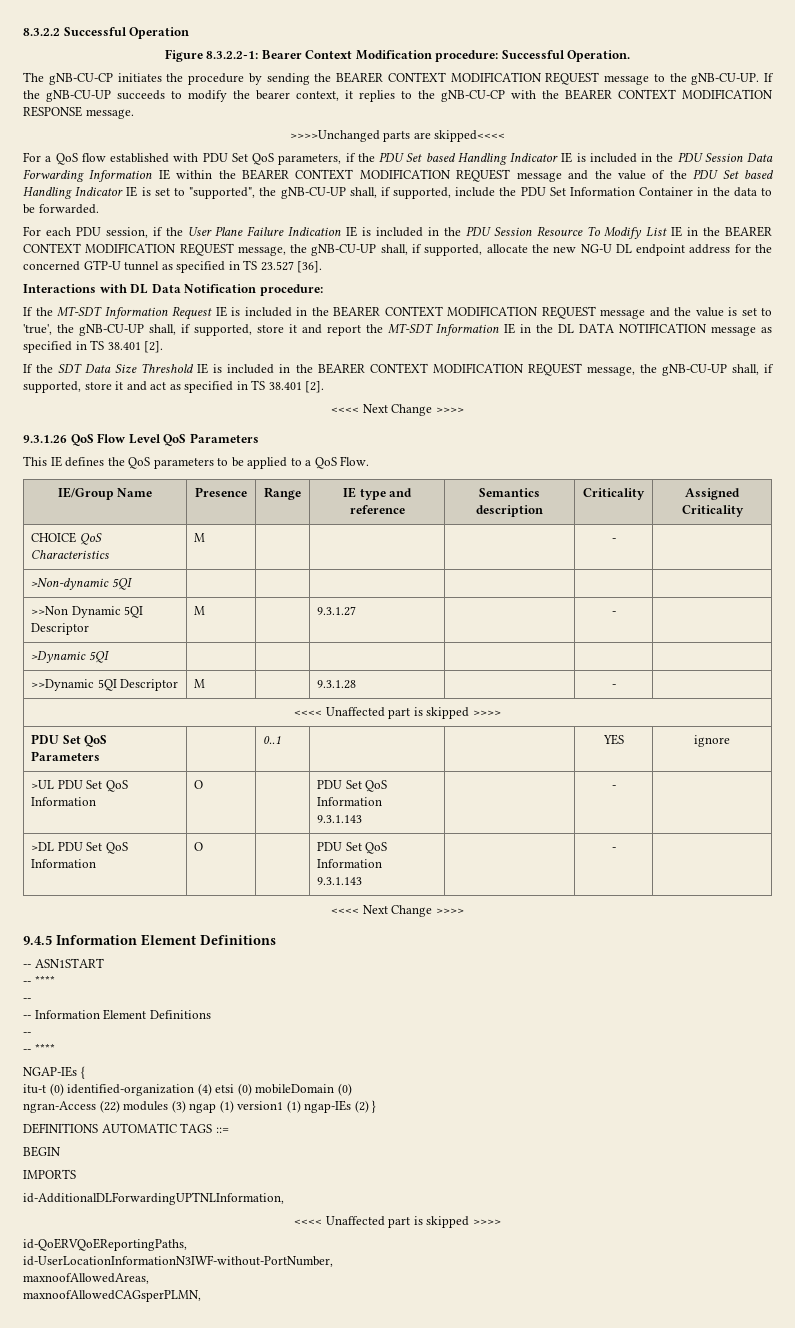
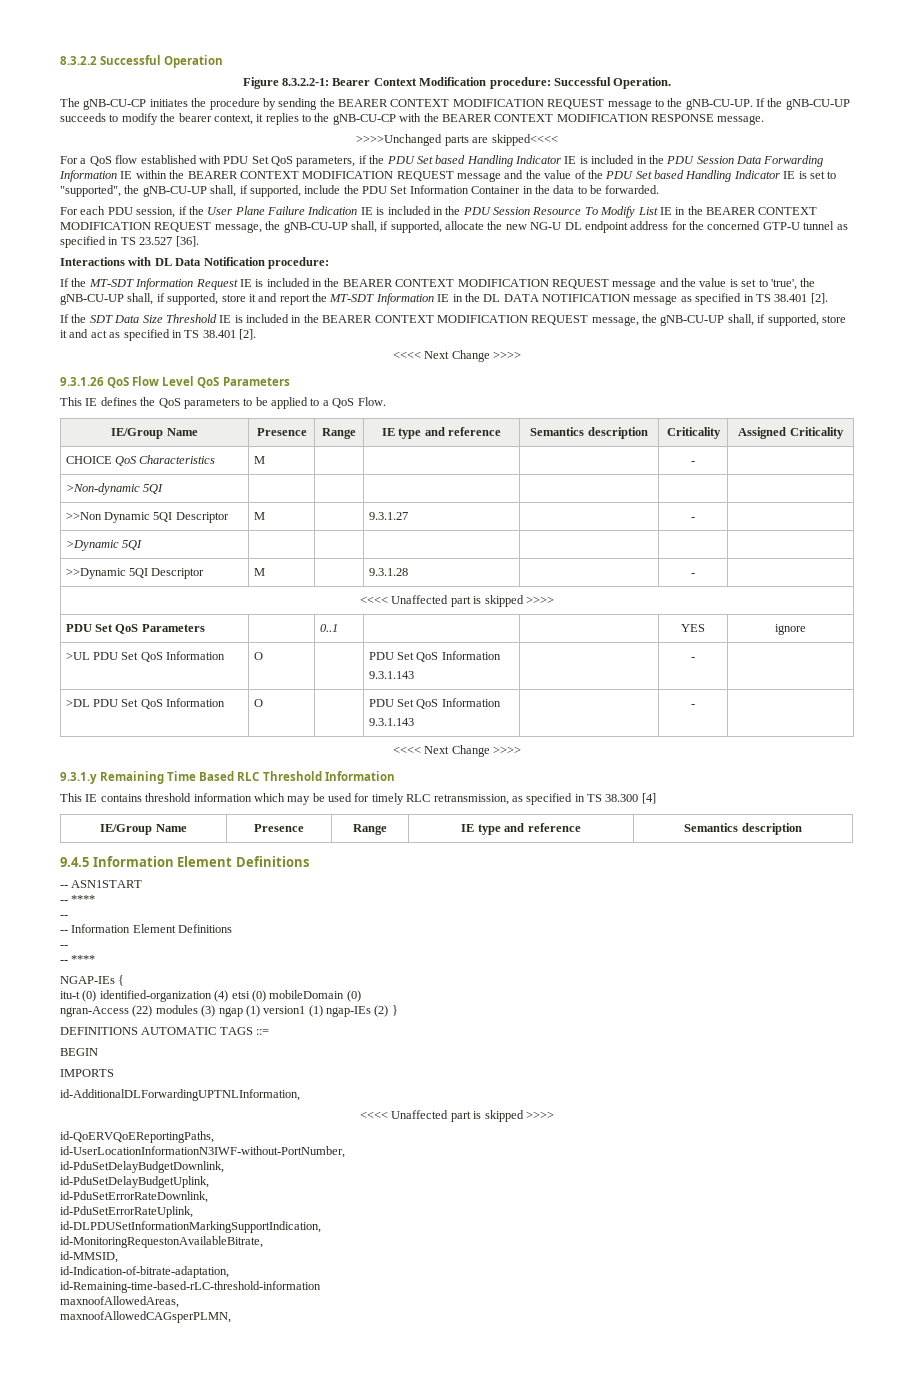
(464, 911) none -> [60,771,395,784] [60,793,656,805] [100,824,187,835] [254,824,304,832] [353,824,387,835] [461,823,581,835] [684,823,802,835] // 9.3.1.y Remaining Time Based RLC Threshold Information // This IE contains threshold information which may be used for timely RLC retransmission, as specified in TS 38.300 [4] // IE/Group Name | Presence | Range | IE type and reference | Semantics description
(333, 1261) none -> [60,1161,224,1173] [60,1176,209,1188] [60,1191,208,1203] [60,1206,193,1218] [60,1221,321,1233] [60,1236,263,1248] [60,1251,118,1263] [60,1266,229,1278] [60,1281,321,1293] // id-PduSetDelayBudgetDownlink, // id-PduSetDelayBudgetUplink, // id-PduSetErrorRateDownlink, // id-PduSetErrorRateUplink, // id-DLPDUSetInformationMarkingSupportIndication, // id-MonitoringRequestonAvailableBitrate, // id-MMSID, // id-Indication-of-bitrate-adaptation, // id-Remaining-time-based-rLC-threshold-information

